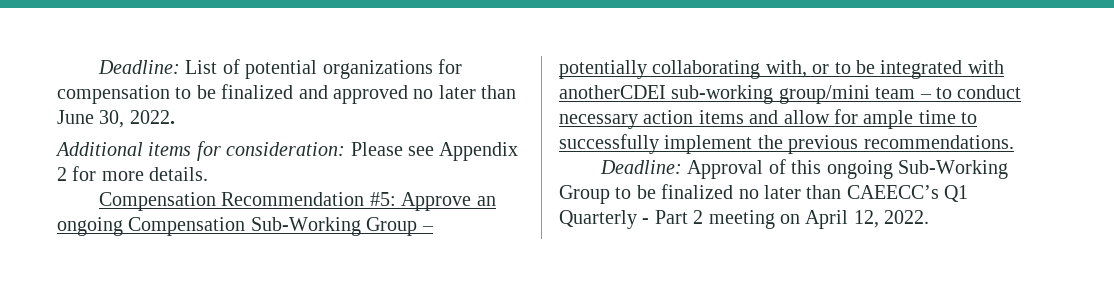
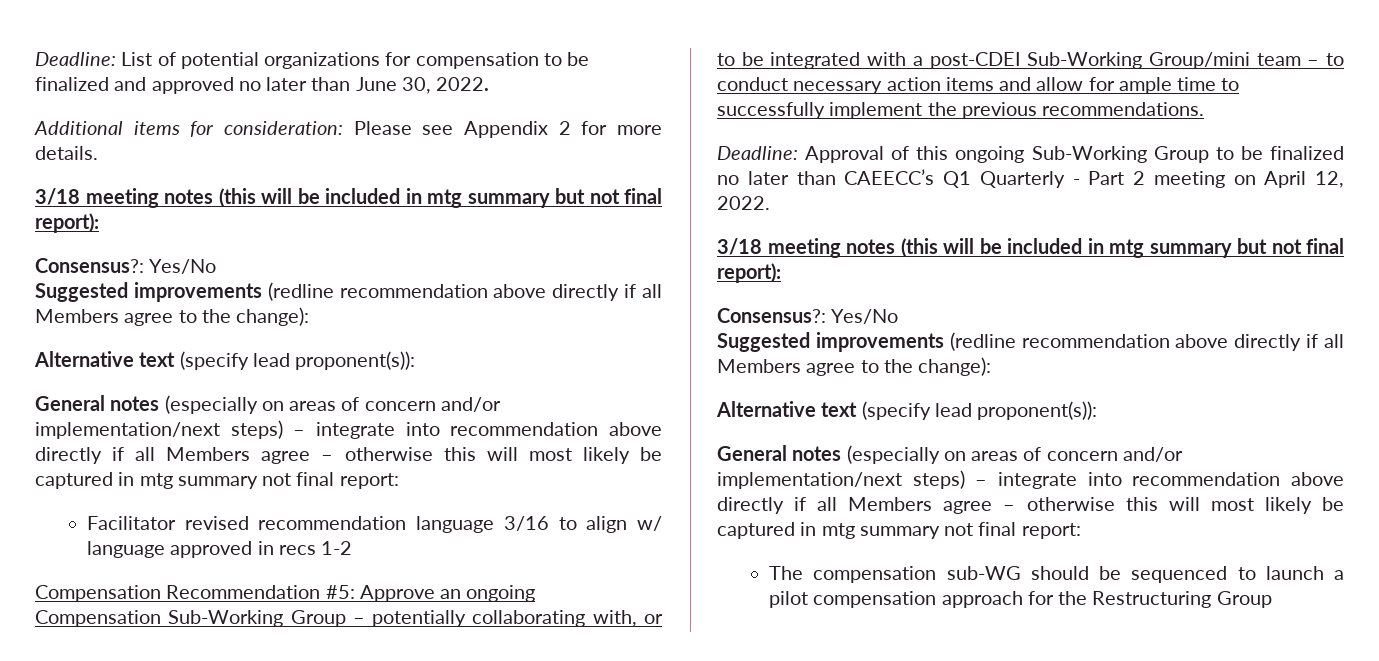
(209, 174) none -> [35,188,662,208] [35,213,99,233] [35,258,217,274] [35,282,662,302] [35,307,310,326] [34,351,416,370] [35,395,501,414] [35,420,662,439] [35,447,663,464] [35,472,399,489] [87,516,663,533] [87,541,353,558] // 3/18 meeting notes (this will be included in mtg summary but not final report): // Consensus?: Yes/No // Suggested improvements (redline recommendation above directly if all Members agree to the change): // Alternative text (specify lead proponent(s)): // General notes (especially on areas of concern and/or implementation/next steps) – integrate into recommendation above directly if all Members agree – otherwise this will most likely be captured in mtg summary not final report: // Facilitator revised recommendation language 3/16 to align w/ language approved in recs 1-2
[559,85,870,104] anotherCDEI sub-working group/mini -> [912,52,1250,69] a post-CDEI Sub-Working Group/mini
(930, 217) none -> [717,238,1344,258] [717,263,781,283] [717,308,899,324] [717,332,1344,352] [717,357,992,376] [716,401,1098,420] [717,445,1183,464] [717,470,1344,489] [717,497,1345,514] [717,522,1081,539] [769,566,1344,583] [769,591,1272,608] // 3/18 meeting notes (this will be included in mtg summary but not final report): // Consensus?: Yes/No // Suggested improvements (redline recommendation above directly if all Members agree to the change): // Alternative text (specify lead proponent(s)): // General notes (especially on areas of concern and/or implementation/next steps) – integrate into recommendation above directly if all Members agree – otherwise this will most likely be captured in mtg summary not final report: // The compensation sub-WG should be sequenced to launch a pilot compensation approach for the Restructuring Group

